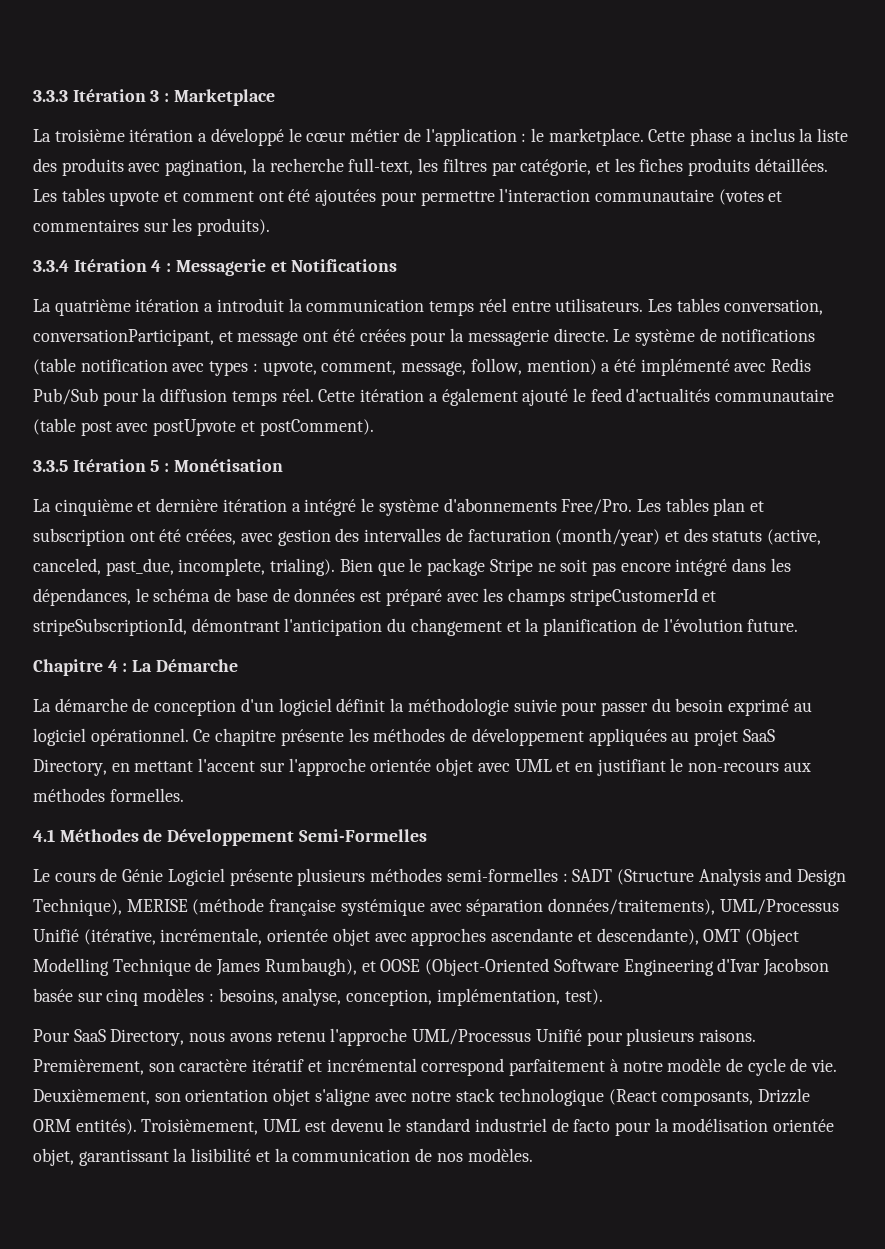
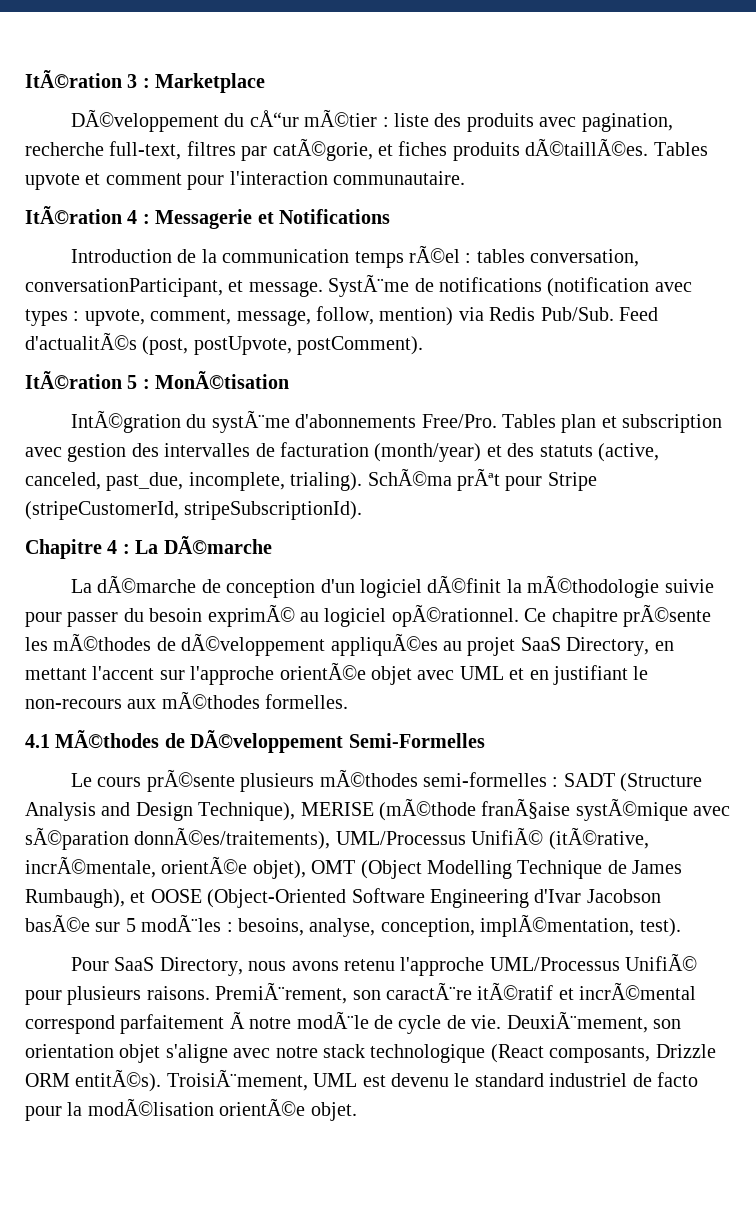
[33,89,146,102] 3.3.3 Itération -> [25,70,122,89] ItÃ©ration
[33,128,814,146] La troisième itération a développé le cœur métier de l'application : le marketplace. Cette phase a inclus la -> [71,109,389,132] DÃ©veloppement du cÅ“ur mÃ©tier :
[251,158,266,172] la -> (673, 122) none
[418,158,439,172] les -> (182, 150) none
[520,158,828,176] [33,188,783,206] [33,218,271,236] [33,259,147,272] catégorie, et les fiches produits détaillées. Les tables upvote et comment ont été ajoutées pour permettre l'interaction communautaire (votes et commentaires sur les produits). // 3.3.4 Itération -> [272,138,708,161] [25,171,465,190] [25,206,122,225] catÃ©gorie, et fiches produits dÃ©taillÃ©es. Tables upvote et comment pour l'interaction communautaire. // ItÃ©ration
[33,298,824,316] [33,328,816,346] [33,358,168,375] La quatrième itération a introduit la communication temps réel entre utilisateurs. Les tables conversation, conversationParticipant, et message ont été créées pour la messagerie directe. Le système de notifications (table notification -> [71,245,640,268] [25,274,650,297] Introduction de la communication temps rÃ©el : tables conversation, conversationParticipant, et message. SystÃ¨me de notifications (notification
[601,358,812,376] [33,388,835,406] [33,418,374,436] [33,459,283,472] [33,498,765,516] [33,528,237,546] a été implémenté avec Redis Pub/Sub pour la diffusion temps réel. Cette itération a également ajouté le feed d'actualités communautaire (table post avec postUpvote et postComment). // 3.3.5 Itération 5 : Monétisation // La cinquième et dernière itération a intégré le système d'abonnements Free/Pro. Les tables plan et subscription ont été créées, -> [458,307,658,321] [25,332,424,355] [25,371,290,390] [71,410,723,433] via Redis Pub/Sub. Feed d'actualitÃ©s (post, postUpvote, postComment). // ItÃ©ration 5 : MonÃ©tisation // IntÃ©gration du systÃ¨me d'abonnements Free/Pro. Tables plan et subscription
[339,558,791,576] [33,588,717,606] [33,618,799,636] Bien que le package Stripe ne soit pas encore intégré dans les dépendances, le schéma de base de données est préparé avec les champs stripeCustomerId et stripeSubscriptionId, démontrant l'anticipation du changement et la planification de l'évolution future. -> [367,468,597,491] [25,501,363,520] SchÃ©ma prÃªt pour Stripe (stripeCustomerId, stripeSubscriptionId).
[155,659,238,672] [33,698,128,712] Démarche // La démarche -> [163,536,272,555] [71,575,197,593] DÃ©marche // La dÃ©marche
[336,698,509,716] définit la méthodologie -> [427,575,660,598] dÃ©finit la mÃ©thodologie
[728,699,790,716] exprimé -> [207,604,295,627] exprimÃ©
[90,728,189,746] opérationnel. -> [391,604,519,627] opÃ©rationnel.
[280,728,667,746] présente les méthodes de développement appliquées -> [622,604,711,627] [25,633,438,656] prÃ©sente les mÃ©thodes de dÃ©veloppement appliquÃ©es
[370,759,432,772] orientée -> [279,662,366,680] orientÃ©e
[33,788,105,802] méthodes -> [161,691,260,709] mÃ©thodes
[59,829,295,846] Méthodes de Développement -> [55,730,344,753] MÃ©thodes de DÃ©veloppement
[100,868,443,886] de Génie Logiciel présente plusieurs méthodes -> [146,769,418,792] prÃ©sente plusieurs mÃ©thodes
[192,898,839,916] [33,928,699,946] (méthode française systémique avec séparation données/traitements), UML/Processus Unifié (itérative, incrémentale, orientée objet avec approches ascendante et descendante), -> [379,798,731,821] [25,827,649,850] [25,856,306,879] (mÃ©thode franÃ§aise systÃ©mique avec sÃ©paration donnÃ©es/traitements), UML/Processus UnifiÃ© (itÃ©rative, incrÃ©mentale, orientÃ©e objet),
[33,988,205,1006] basée sur cinq modèles -> [25,914,222,932] basÃ©e sur 5 modÃ¨les
[436,988,560,1006] implémentation, -> [480,914,635,937] implÃ©mentation,
[535,1029,582,1042] Unifié -> [625,953,698,971] UnifiÃ©
[33,1058,722,1076] Premièrement, son caractère itératif et incrémental correspond parfaitement à notre modèle -> [215,982,697,1004] [25,1011,369,1034] PremiÃ¨rement, son caractÃ¨re itÃ©ratif et incrÃ©mental correspond parfaitement Ã notre modÃ¨le
[33,1089,150,1105] Deuxièmement, -> [506,1011,648,1033] DeuxiÃ¨mement,
[75,1119,259,1135] entités). Troisièmement, -> [75,1069,308,1092] entitÃ©s). TroisiÃ¨mement,
[672,1118,835,1132] [33,1148,533,1166] modélisation orientée objet, garantissant la lisibilité et la communication de nos modèles. -> [87,1098,357,1121] modÃ©lisation orientÃ©e objet.

